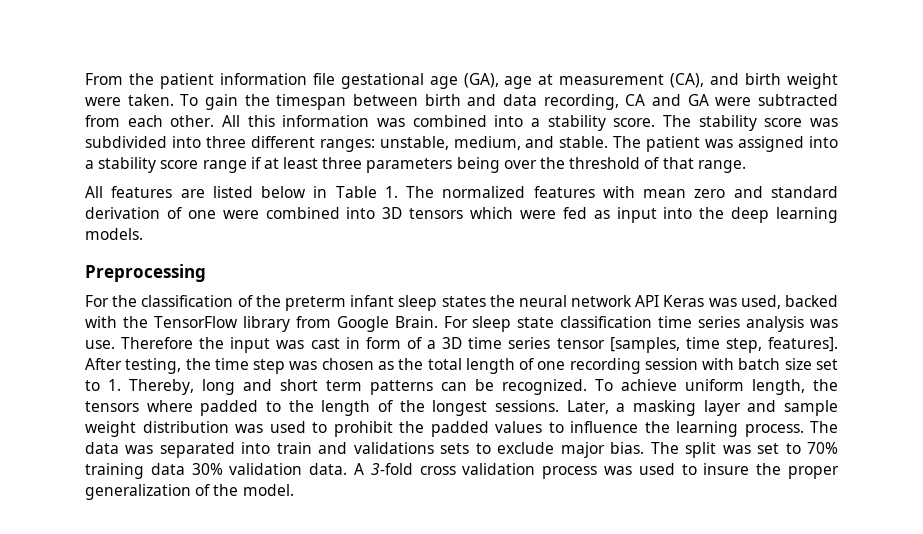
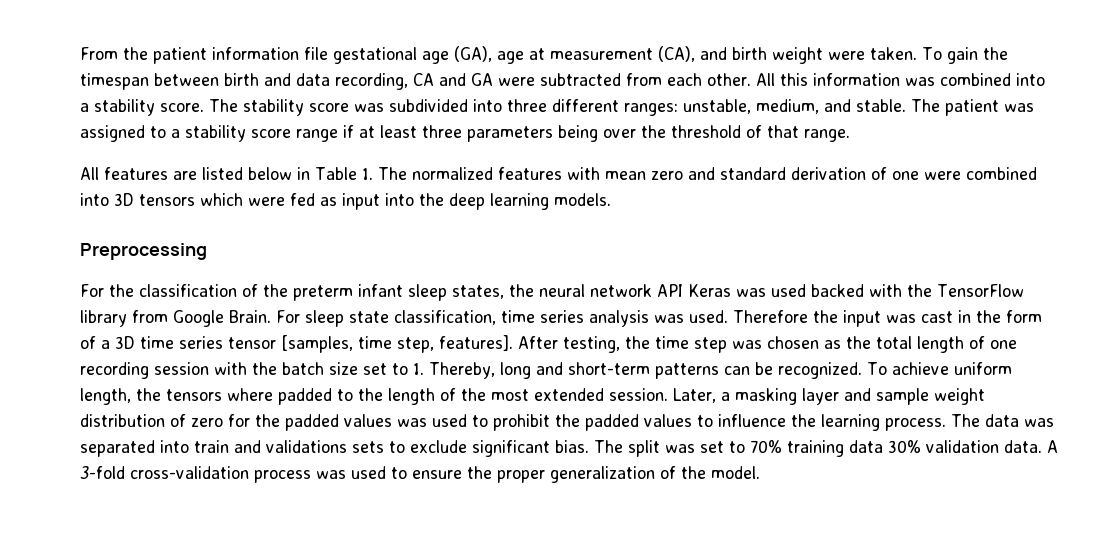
[808,136,838,148] into -> [150,126,166,138] to
[441,296,486,307] states -> [452,285,504,299] states,
[740,295,781,309] used, -> [771,284,806,297] used
[560,316,653,328] classification -> [394,310,496,325] classification,
[85,340,115,349] use. -> [689,310,728,323] used.
(360, 343) none -> [976,310,1001,323] the
(735, 364) none -> [252,362,277,375] the
[280,379,362,391] short term -> [568,362,650,375] short-term
[432,400,559,416] longest sessions. -> [491,388,668,401] most extended session.
(229, 427) none -> [170,414,392,431] of zero for the padded values
[560,442,605,458] major -> [472,440,550,457] significant
[419,463,536,475] cross validation -> [130,466,249,479] cross-validation
[703,463,750,475] insure -> [412,470,462,479] ensure

